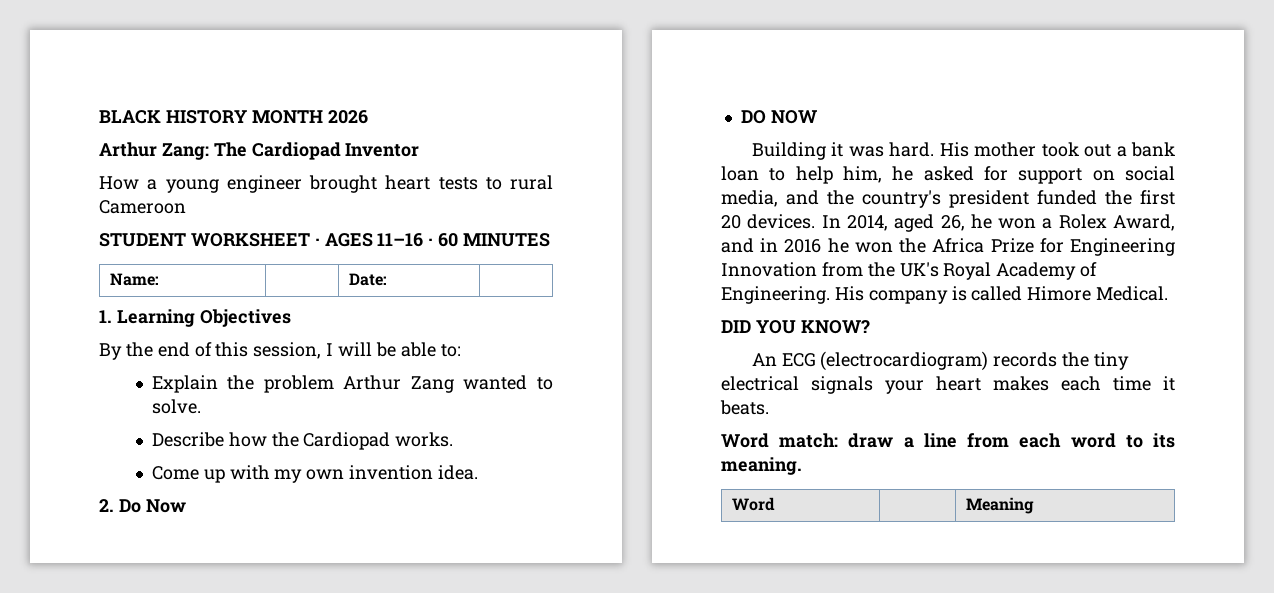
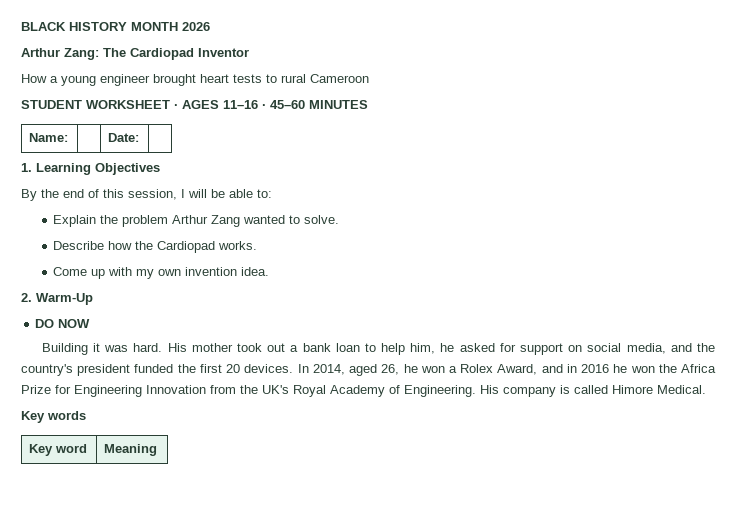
[438,233,459,247] 60 -> [270,100,305,109] 45–60
[118,499,186,513] Do Now -> [36,293,93,305] Warm-Up
[721,320,870,334] [751,351,1129,371] [721,376,1175,394] [720,400,769,415] [721,433,1175,448] [721,457,802,475] [732,497,776,511] DID YOU KNOW? // An ECG (electrocardiogram) records the tiny electrical signals your heart makes each time it beats. // Word match: draw a line from each word to its meaning. // Word | -> [21,411,86,423] [29,444,88,456] Key words // Key word

